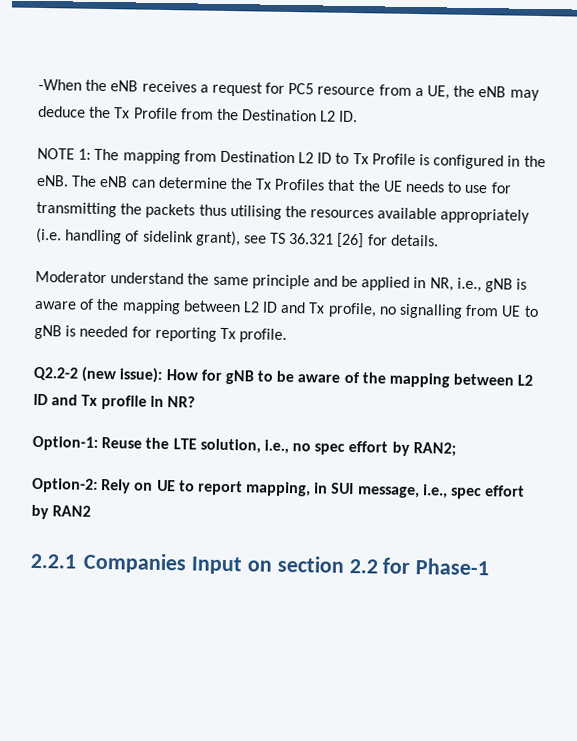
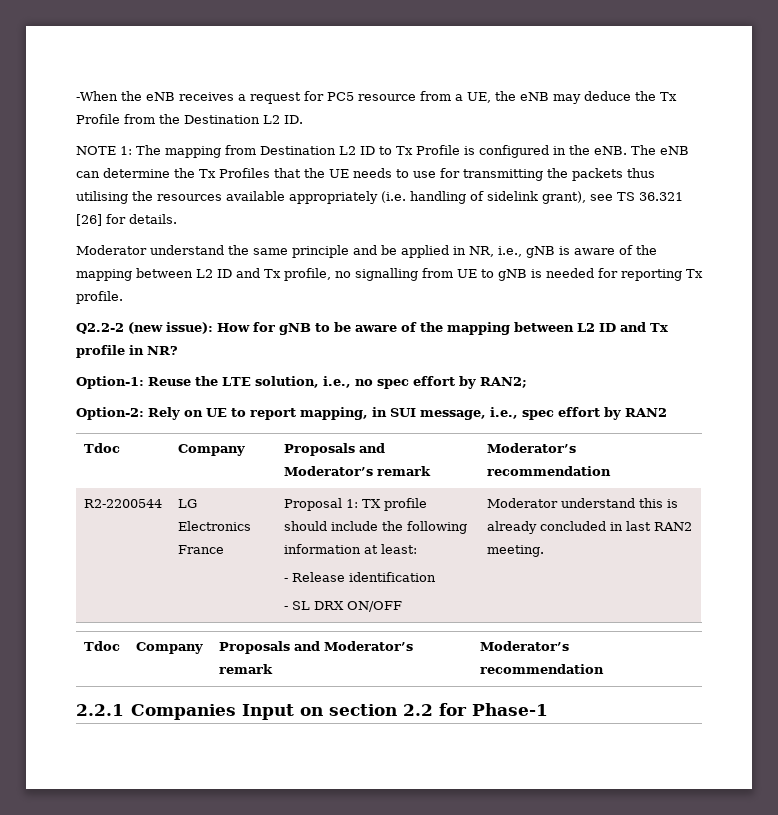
(92, 511) none -> [83,443,120,453] [177,444,245,456] [283,443,385,456] [283,466,431,476] [486,443,576,453] [486,466,611,476] [83,499,162,508] [177,499,197,508] [177,521,251,531] [177,545,224,554] [283,498,427,511] [283,521,467,534] [283,544,417,554] [283,572,436,582] [283,601,402,612] [486,498,678,508] [486,521,692,534] [486,545,544,557] [83,641,120,651] [135,642,203,654] [218,641,413,654] [218,664,273,674] [479,641,569,651] [479,664,604,674] // Tdoc | Company | Proposals and Moderator’s remark | Moderator’s recommendation // R2-2200544 | LG Electronics France | Proposal 1: TX profile should include the following information at least: // - Release identification // - SL DRX ON/OFF | Moderator understand this is already concluded in last RAN2 meeting. // Tdoc | Company | Proposals and Moderator’s remark | Moderator’s recommendation

